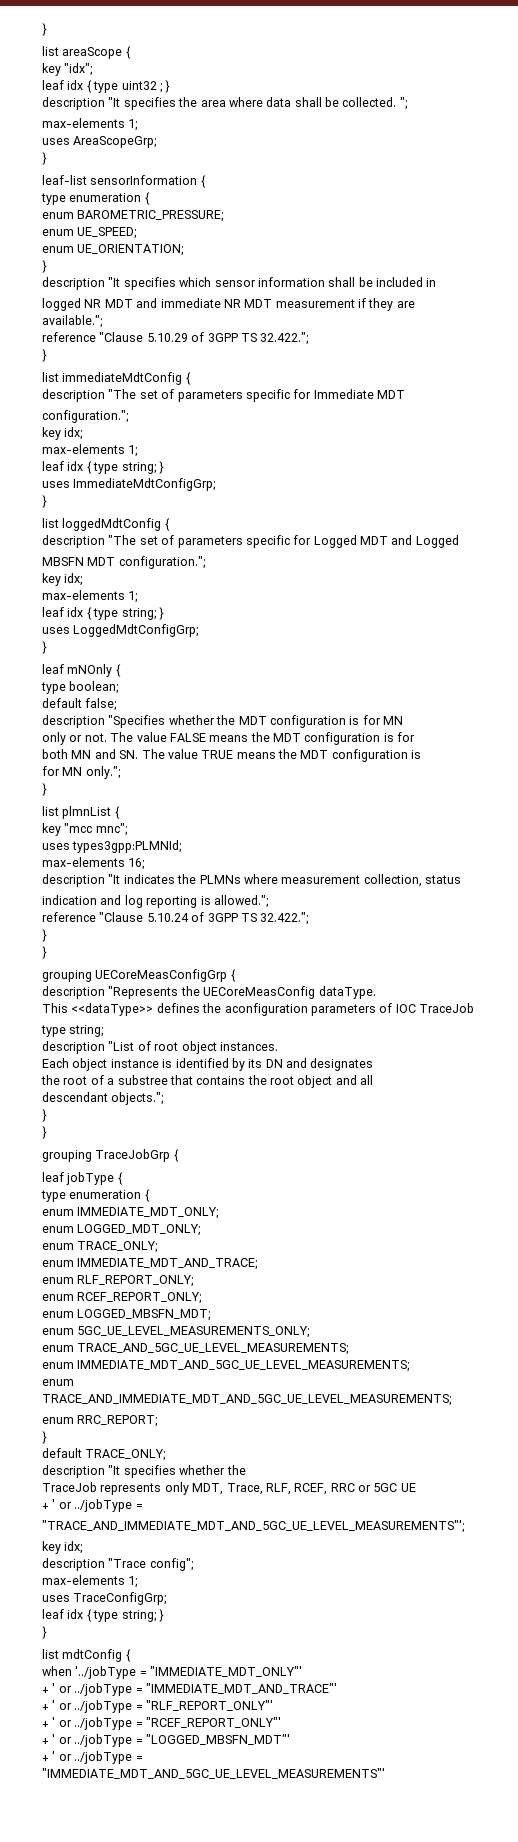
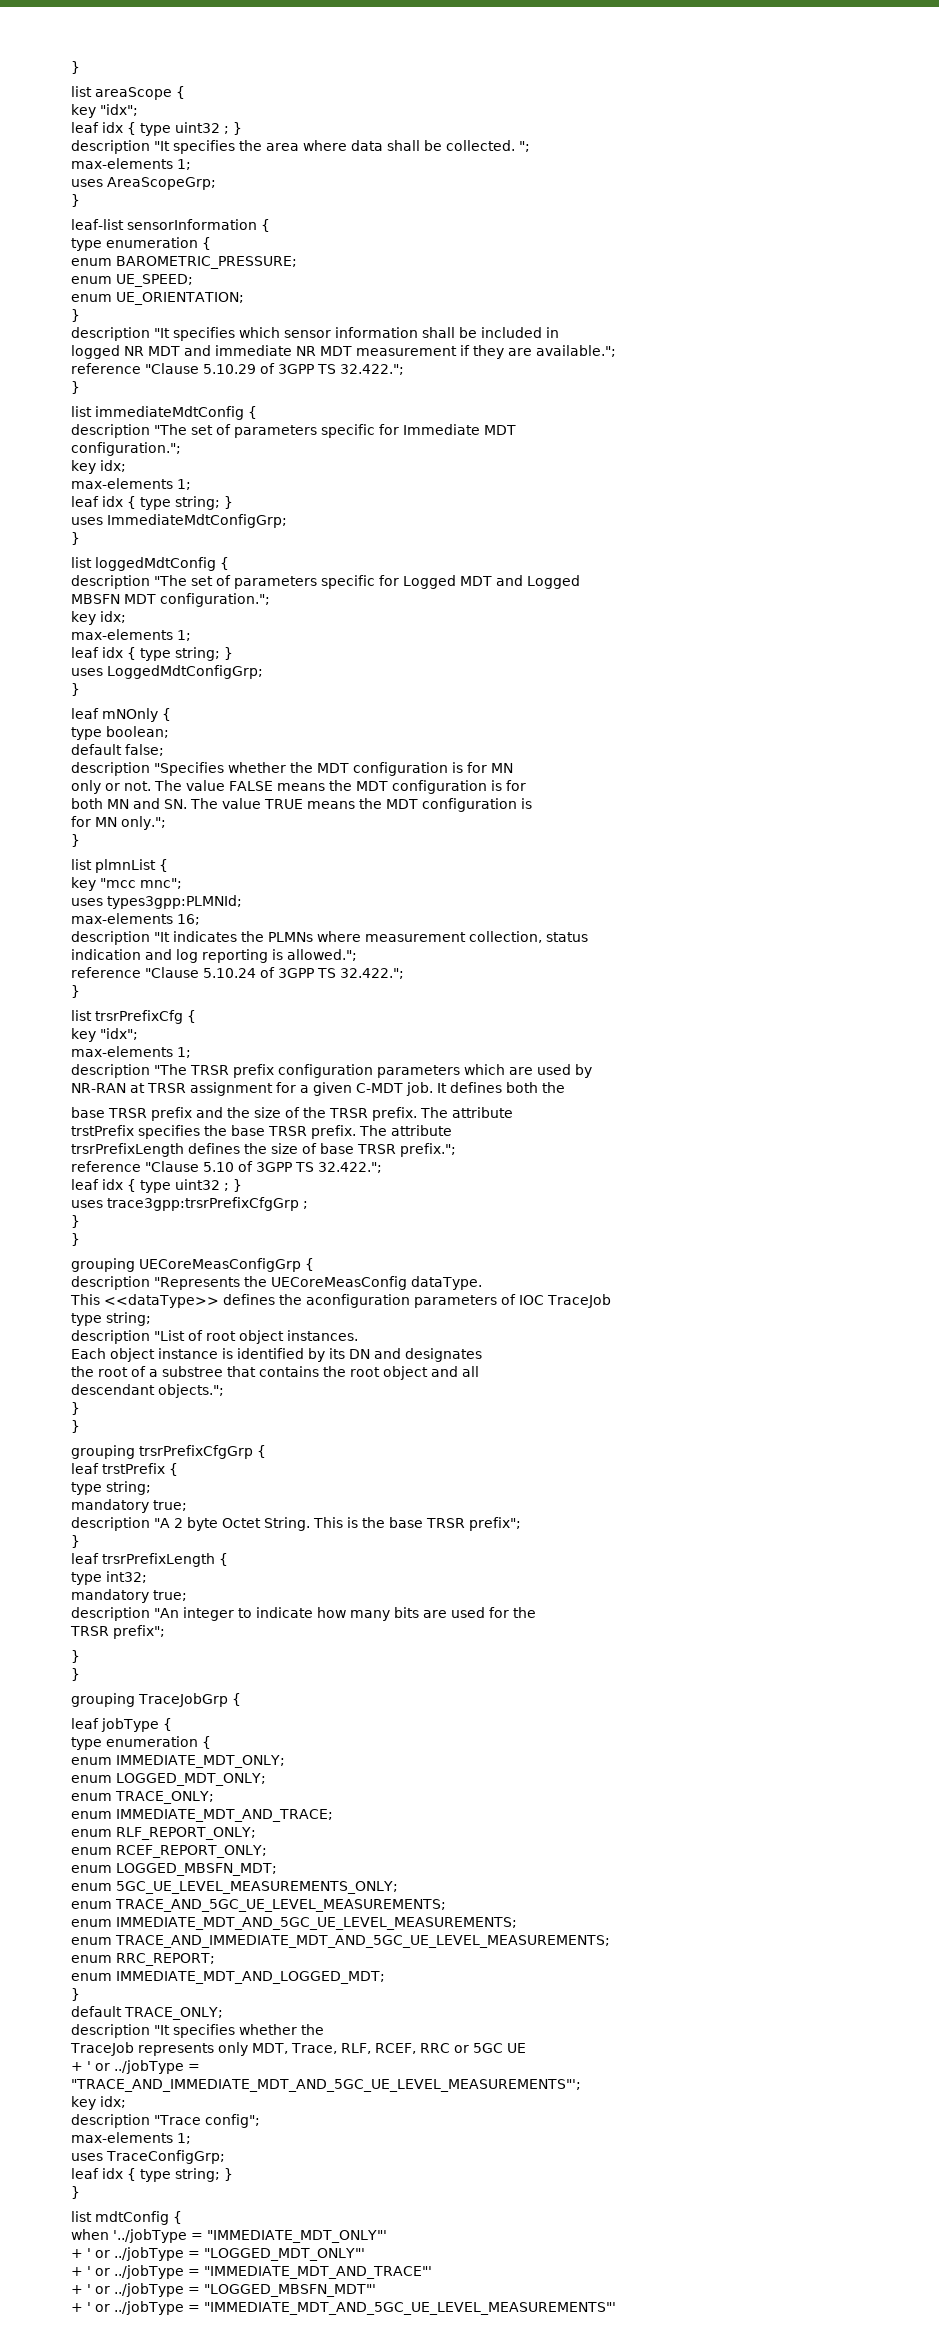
(47, 935) none -> [71,1010,196,1024] [71,1028,138,1042] [71,1046,191,1058] [71,1064,592,1078] [71,1082,565,1096] [71,1107,513,1121] [71,1125,452,1139] [71,1143,456,1157] [71,1161,382,1173] [71,1179,242,1193] [71,1197,308,1211] [71,1215,80,1228] // list trsrPrefixCfg { // key "idx"; // max-elements 1; // description "The TRSR prefix configuration parameters which are used by // NR-RAN at TRSR assignment for a given C-MDT job. It defines both the // base TRSR prefix and the size of the TRSR prefix. The attribute // trstPrefix specifies the base TRSR prefix. The attribute // trsrPrefixLength defines the size of base TRSR prefix."; // reference "Clause 5.10 of 3GPP TS 32.422."; // leaf idx { type uint32 ; } // uses trace3gpp:trsrPrefixCfgGrp ; // }
(47, 1132) none -> [71,1445,266,1459] [71,1463,178,1476] [71,1481,151,1495] [71,1499,187,1513] [71,1517,521,1531] [71,1535,80,1548] [71,1553,228,1567] [71,1571,147,1585] [71,1589,187,1603] [71,1607,536,1621] [70,1625,165,1639] [71,1650,80,1663] [71,1668,80,1681] // grouping trsrPrefixCfgGrp { // leaf trstPrefix { // type string; // mandatory true; // description "A 2 byte Octet String. This is the base TRSR prefix"; // } // leaf trsrPrefixLength { // type int32; // mandatory true; // description "An integer to indicate how many bits are used for the // TRSR prefix"; // } // }
(158, 1421) none -> [71,1971,385,1984] // enum IMMEDIATE_MDT_AND_LOGGED_MDT;
[145,1683,337,1694] [42,1700,273,1713] [42,1717,281,1730] "IMMEDIATE_MDT_AND_TRACE"' // + ' or ../jobType = "RLF_REPORT_ONLY"' // + ' or ../jobType = "RCEF_REPORT_ONLY"' -> [203,2248,365,2261] [71,2265,432,2279] "LOGGED_MDT_ONLY"' // + ' or ../jobType = "IMMEDIATE_MDT_AND_TRACE"'

